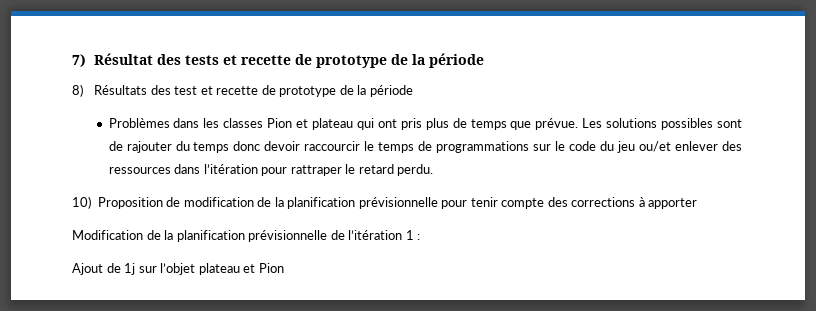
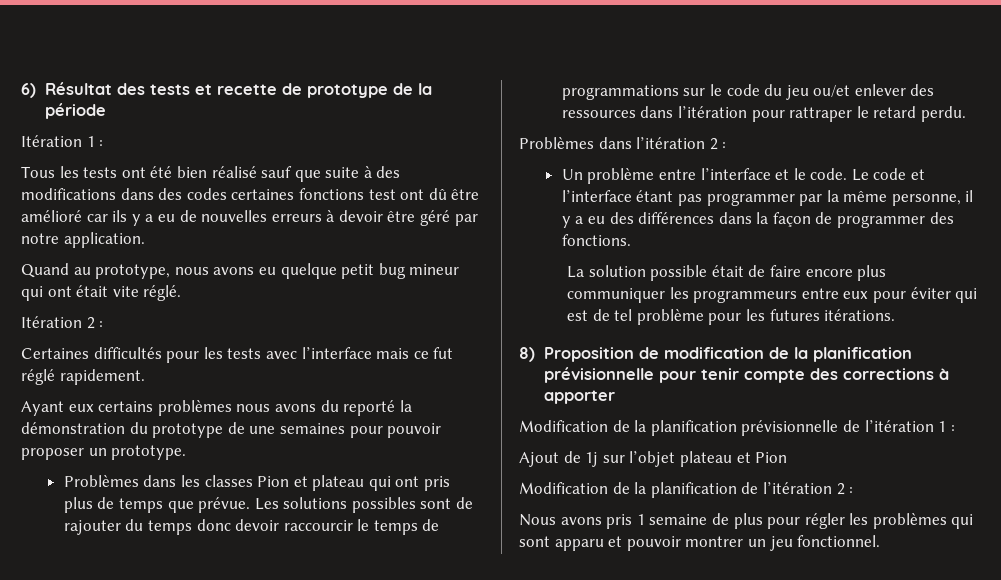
[72,54,86,67] 7) -> [21,83,36,98] 6)
[72,84,413,97] 8) Résultats des test et recette de prototype de la période -> [21,135,104,147] [21,166,401,182] [21,188,480,200] [21,210,478,226] [21,232,145,248] [21,263,460,279] [21,285,182,301] [21,316,104,329] [21,347,454,363] [21,369,145,385] [21,400,412,416] [21,422,442,438] [21,445,187,460] Itération 1 : // Tous les tests ont été bien réalisé sauf que suite à des modifications dans des codes certaines fonctions test ont dû être amélioré car ils y a eu de nouvelles erreurs à devoir être géré par notre application. // Quand au prototype, nous avons eu quelque petit bug mineur qui ont était vite réglé. // Itération 2 : // Certaines difficultés pour les tests avec l’interface mais ce fut réglé rapidement. // Ayant eux certains problèmes nous avons du reporté la démonstration du prototype de une semaines pour pouvoir proposer un prototype.
[72,196,91,209] 10) -> [519,137,727,150] [561,168,926,184] [561,190,974,206] [561,212,954,228] [561,234,631,246] [567,265,887,281] [567,287,978,303] [567,309,896,325] [519,347,535,362] Problèmes dans l’itération 2 : // Un problème entre l’interface et le code. Le code et l’interface étant pas programmer par la même personne, il y a eu des différences dans la façon de programmer des fonctions. // La solution possible était de faire encore plus communiquer les programmeurs entre eux pour éviter qui est de tel problème pour les futures itérations. // 8)
(284, 268) none -> [519,482,854,498] [519,513,974,529] [519,535,881,551] // Modification de la planification de l’itération 2 : // Nous avons pris 1 semaine de plus pour régler les problèmes qui sont apparu et pouvoir montrer un jeu fonctionnel.

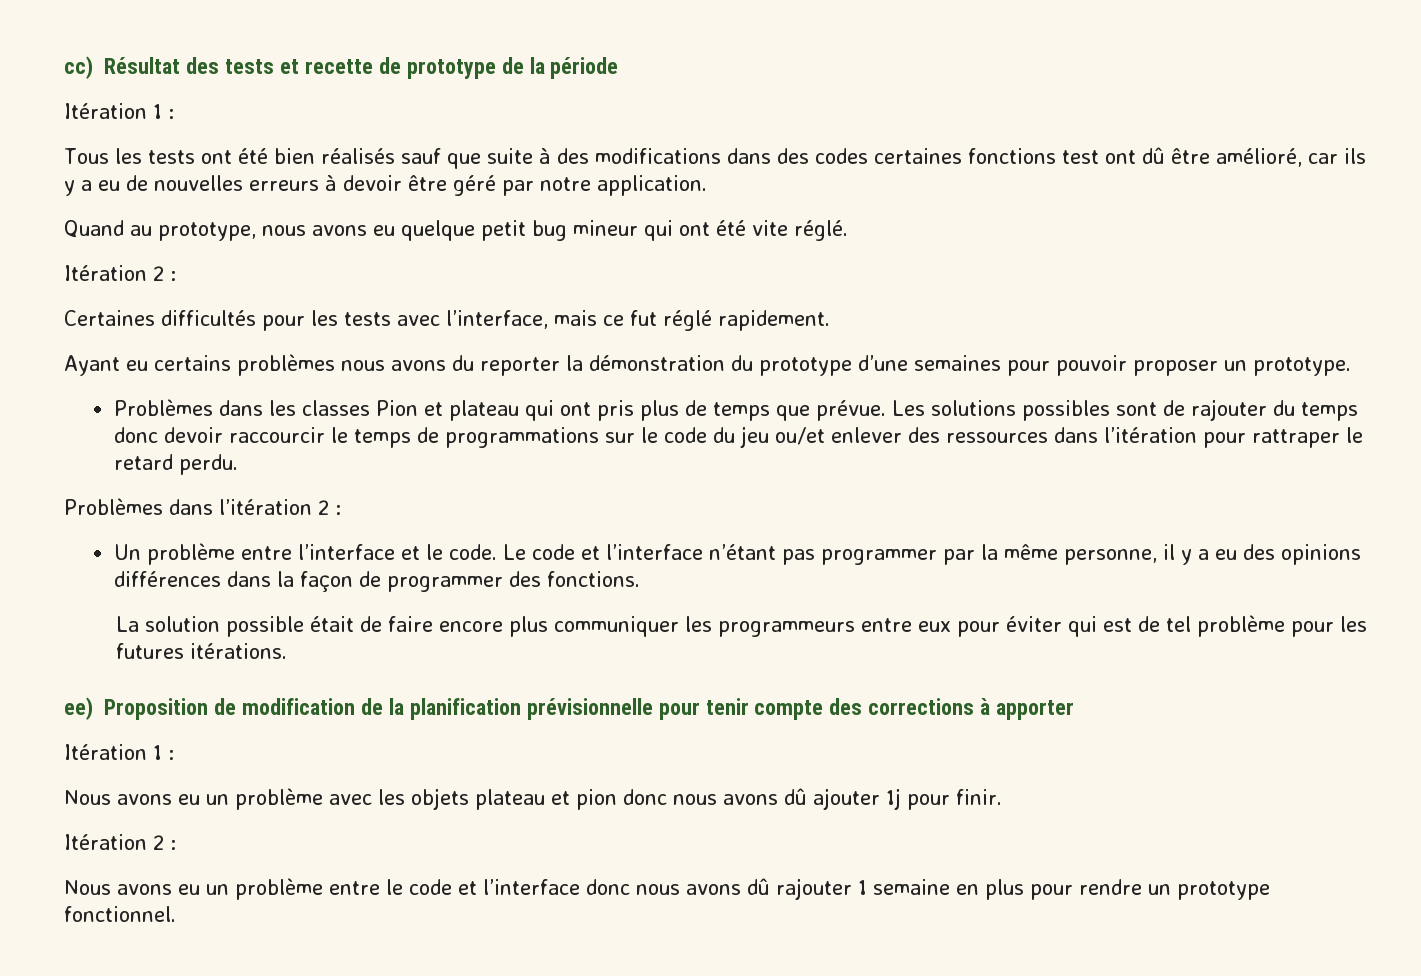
[21,83,36,98] 6) -> [64,56,93,79] cc)
[211,166,257,178] réalisé -> [320,148,395,164] réalisés
[21,210,82,222] amélioré -> [1215,148,1302,167] amélioré,
[76,285,109,297] était -> [716,220,746,236] été
[301,347,372,359] l’interface -> [446,310,548,329] l’interface,
[68,404,94,412] eux -> [126,360,148,371] eu
[343,400,396,416] reporté -> [480,357,560,376] reporter
[227,422,276,434] de une -> [858,355,908,371] d’une
[636,190,674,202] étant -> [709,544,777,560] n’étant
(634, 218) none -> [1281,544,1362,565] opinions
[519,347,535,362] 8) -> [64,697,93,720] ee)
[519,420,955,436] [519,451,788,467] [519,482,854,498] [519,514,633,529] Modification de la planification prévisionnelle de l’itération 1 : // Ajout de 1j sur l’objet plateau et Pion // Modification de la planification de l’itération 2 : // Nous avons pris -> [64,744,174,760] [64,788,1002,810] [64,834,176,850] [64,878,852,900] Itération 1 : // Nous avons eu un problème avec les objets plateau et pion donc nous avons dû ajouter 1j pour finir. // Itération 2 : // Nous avons eu un problème entre le code et l’interface donc nous avons dû rajouter
[711,513,729,525] de -> [956,884,979,895] en
[804,513,974,529] [519,536,793,551] régler les problèmes qui sont apparu et pouvoir montrer un jeu -> [1079,879,1270,900] rendre un prototype

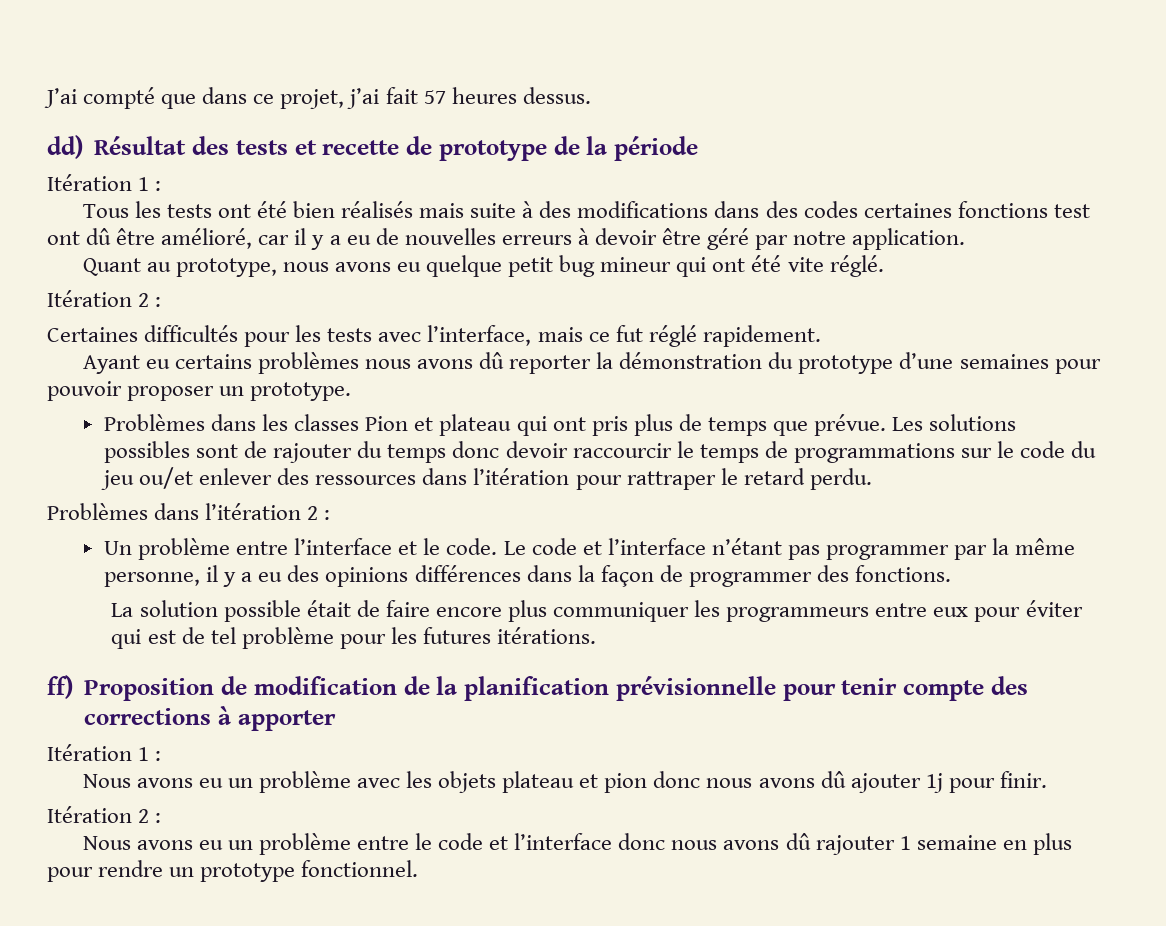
[64,56,93,79] cc) -> [44,87,591,109] [47,135,83,159] J’ai compté que dans ce projet, j’ai fait 57 heures dessus. // dd)
[400,148,481,169] sauf que -> [419,203,465,218] mais
[1343,148,1366,164] ils -> [294,228,307,245] il
[64,220,124,238] Quand -> [82,258,141,276] Quant
[452,355,474,371] du -> [478,352,504,369] dû
[64,697,93,720] ee) -> [47,675,73,699] ff)

